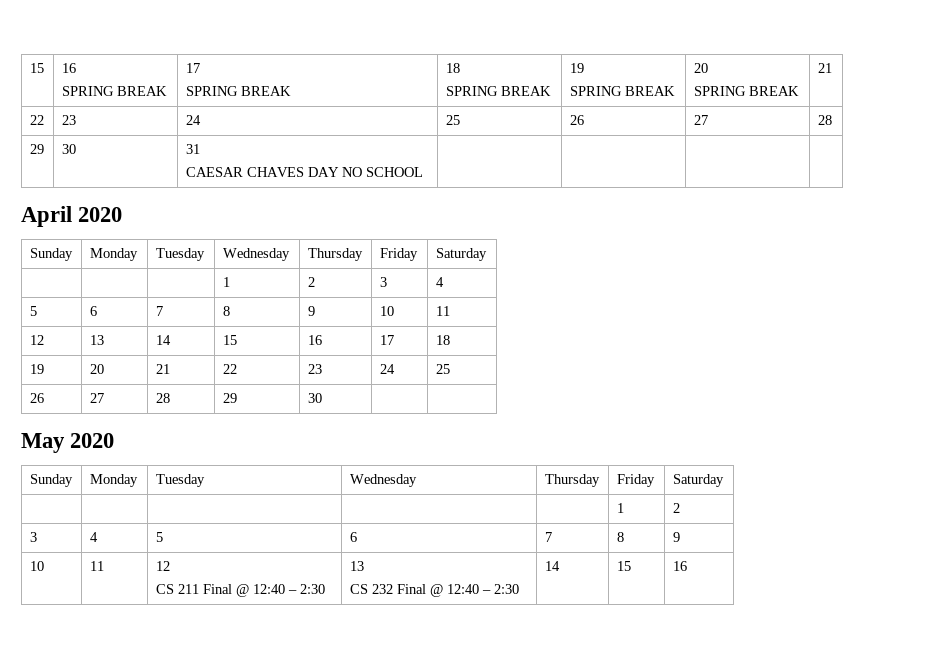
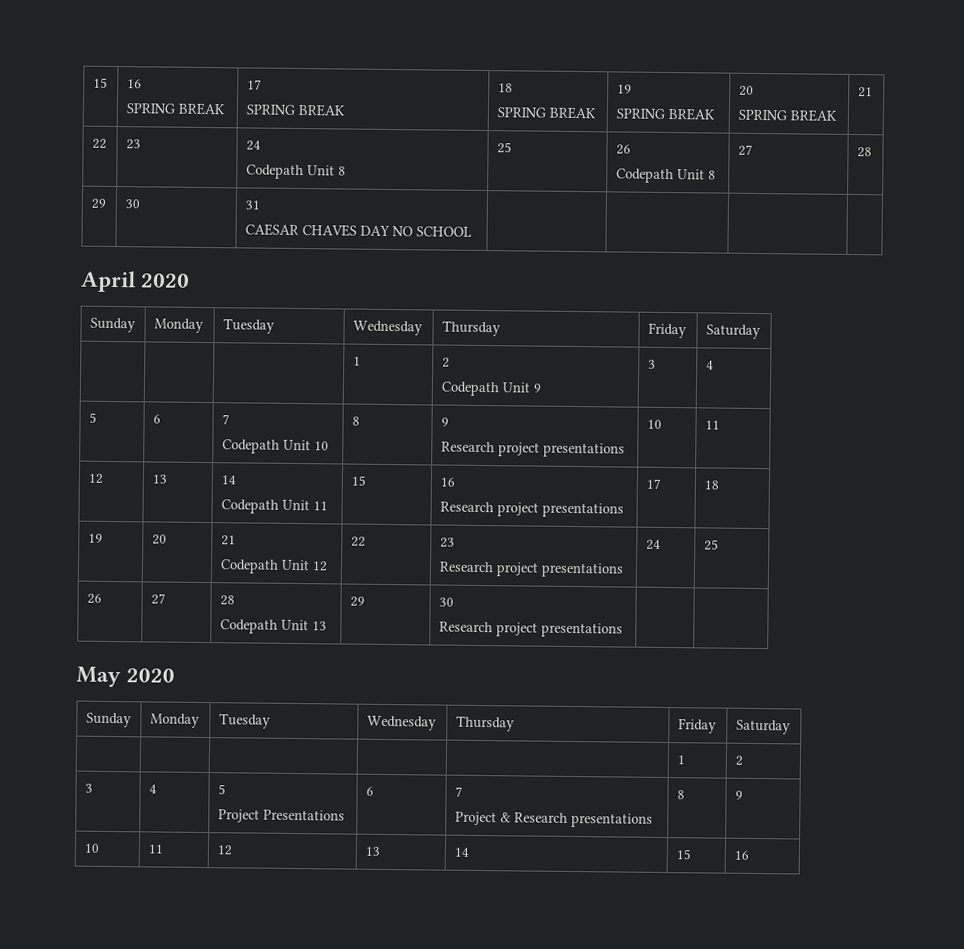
(201, 120) none -> [245,164,346,180] // Codepath Unit 8
(584, 120) none -> [615,168,716,184] // Codepath Unit 8
(315, 282) none -> [440,381,541,397] // Codepath Unit 9
[222,306,230,316] [307,306,315,316] | 8 | 9 -> [221,439,329,454] [351,416,360,426] [440,417,449,427] [440,441,625,458] // Codepath Unit 10 | 8 | 9 // Research project presentations
[222,335,237,345] [307,335,322,345] | 15 | 16 -> [220,499,328,514] [350,475,366,486] [439,477,455,487] [439,501,624,518] // Codepath Unit 11 | 15 | 16 // Research project presentations
[222,364,237,374] [307,364,322,374] | 22 | 23 -> [219,559,328,574] [350,536,366,547] [439,537,455,548] [438,561,624,578] // Codepath Unit 12 | 22 | 23 // Research project presentations
[222,393,237,403] [307,393,322,403] | 29 | 30 -> [219,619,327,634] [349,596,365,607] [438,597,454,607] [438,621,623,638] // Codepath Unit 13 | 29 | 30 // Research project presentations
[349,532,357,542] [544,532,552,542] | 6 | 7 -> [217,809,345,823] [365,786,374,796] [454,786,463,797] [454,811,653,828] // Project Presentations | 6 | 7 // Project & Research presentations
[155,584,325,597] [349,561,364,571] [349,584,519,597] // CS 211 Final @ 12:40 – 2:30 | 13 // CS 232 Final @ 12:40 – 2:30 -> [364,846,380,856] | 13

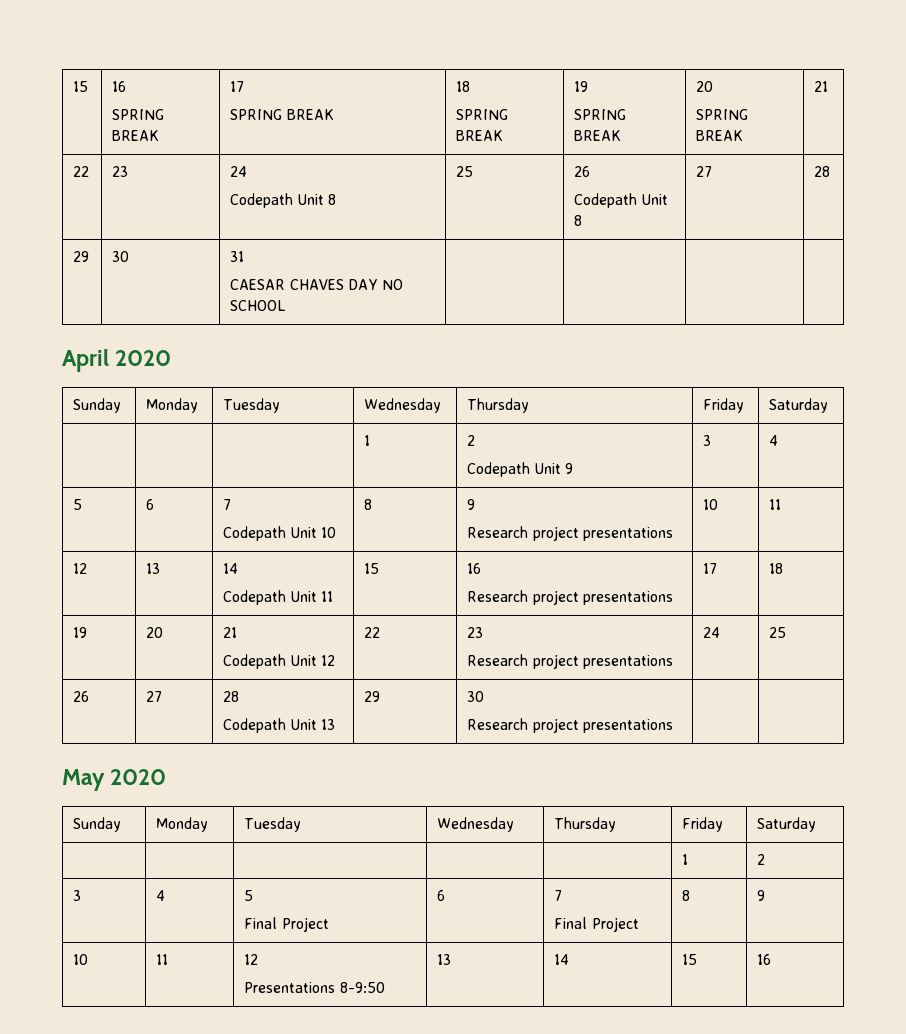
[217,809,345,823] [365,786,374,796] [454,786,463,797] [454,811,653,828] Project Presentations | 6 | 7 // Project & Research presentations -> [244,917,329,932] [437,890,446,901] [554,890,563,901] [554,917,639,932] Final Project | 6 | 7 // Final Project
(232, 850) none -> [244,982,385,993] // Presentations 8-9:50

